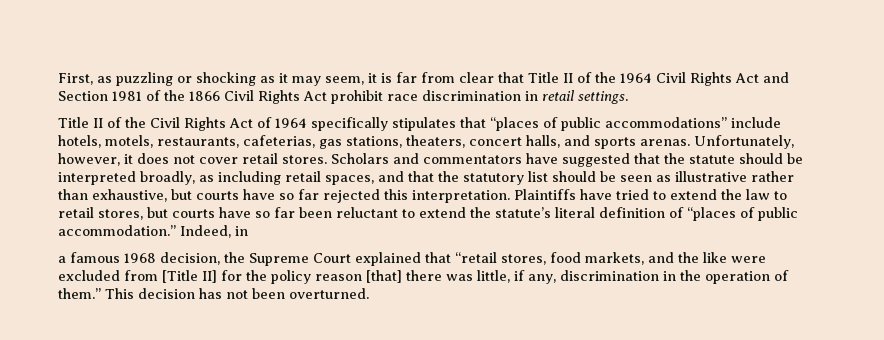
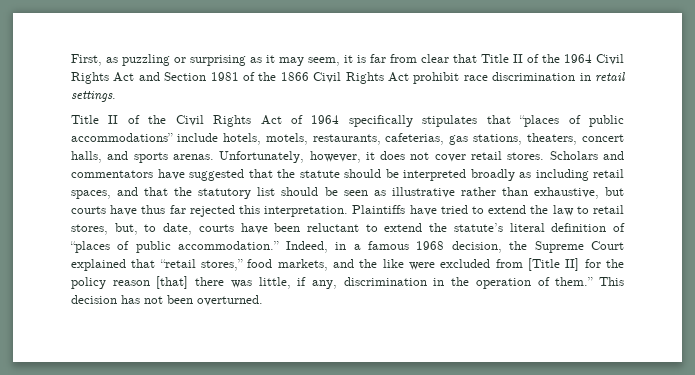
[196,72,256,86] shocking -> [190,55,246,66] surprising
[140,171,195,185] broadly, -> [470,169,515,181] broadly
[279,193,294,200] so -> [141,205,166,214] thus
[147,207,295,218] but courts have so far -> [114,223,268,235] but, to date, courts have
(248, 231) // -> (347, 246) none
[501,254,546,265] stores, -> [201,259,243,271] stores,”

